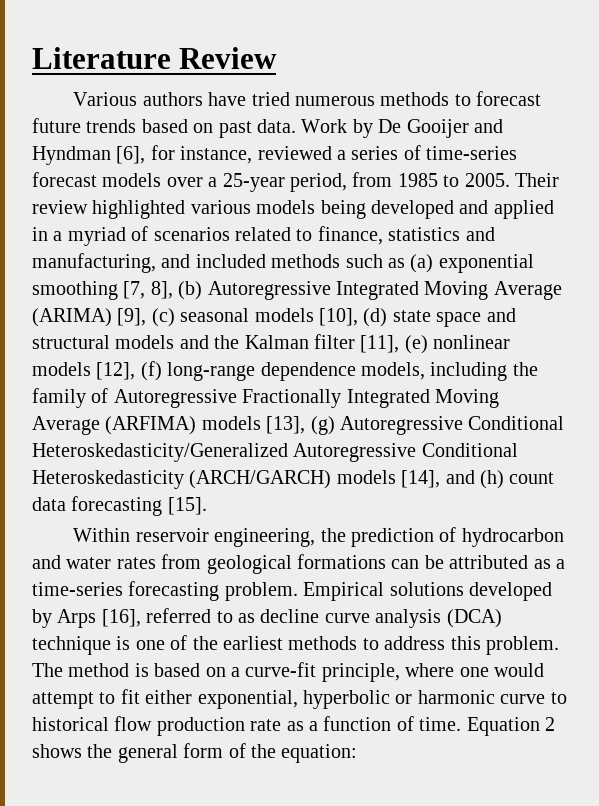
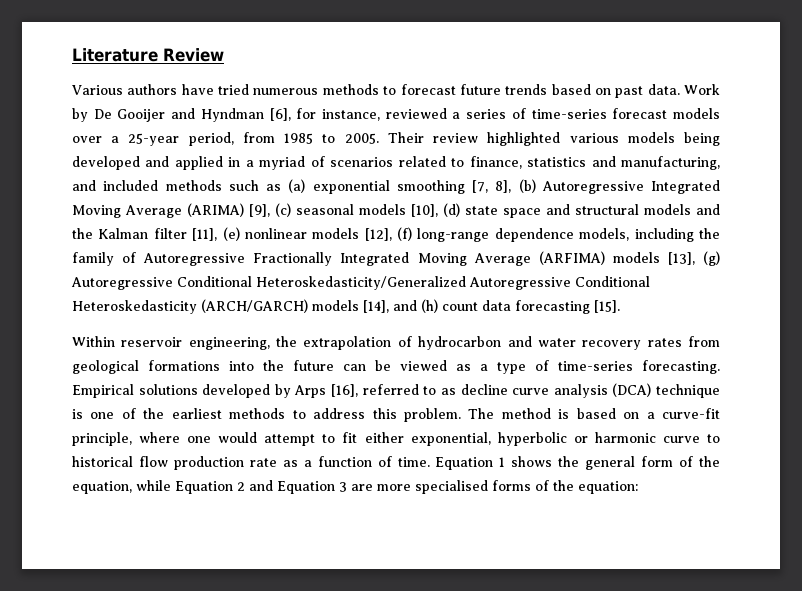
[350,528,434,547] prediction -> [303,336,392,350] extrapolation
(112, 563) none -> [582,340,642,350] recovery
(386, 561) none -> [229,360,334,371] into the future
[449,555,565,569] [32,581,298,601] attributed as a time-series forecasting problem. -> [400,360,720,374] viewed as a type of time-series forecasting.
[544,717,555,731] 2 -> [499,457,506,467] 1
(276, 751) none -> [72,480,574,494] equation, while Equation 2 and Equation 3 are more specialised forms of the

